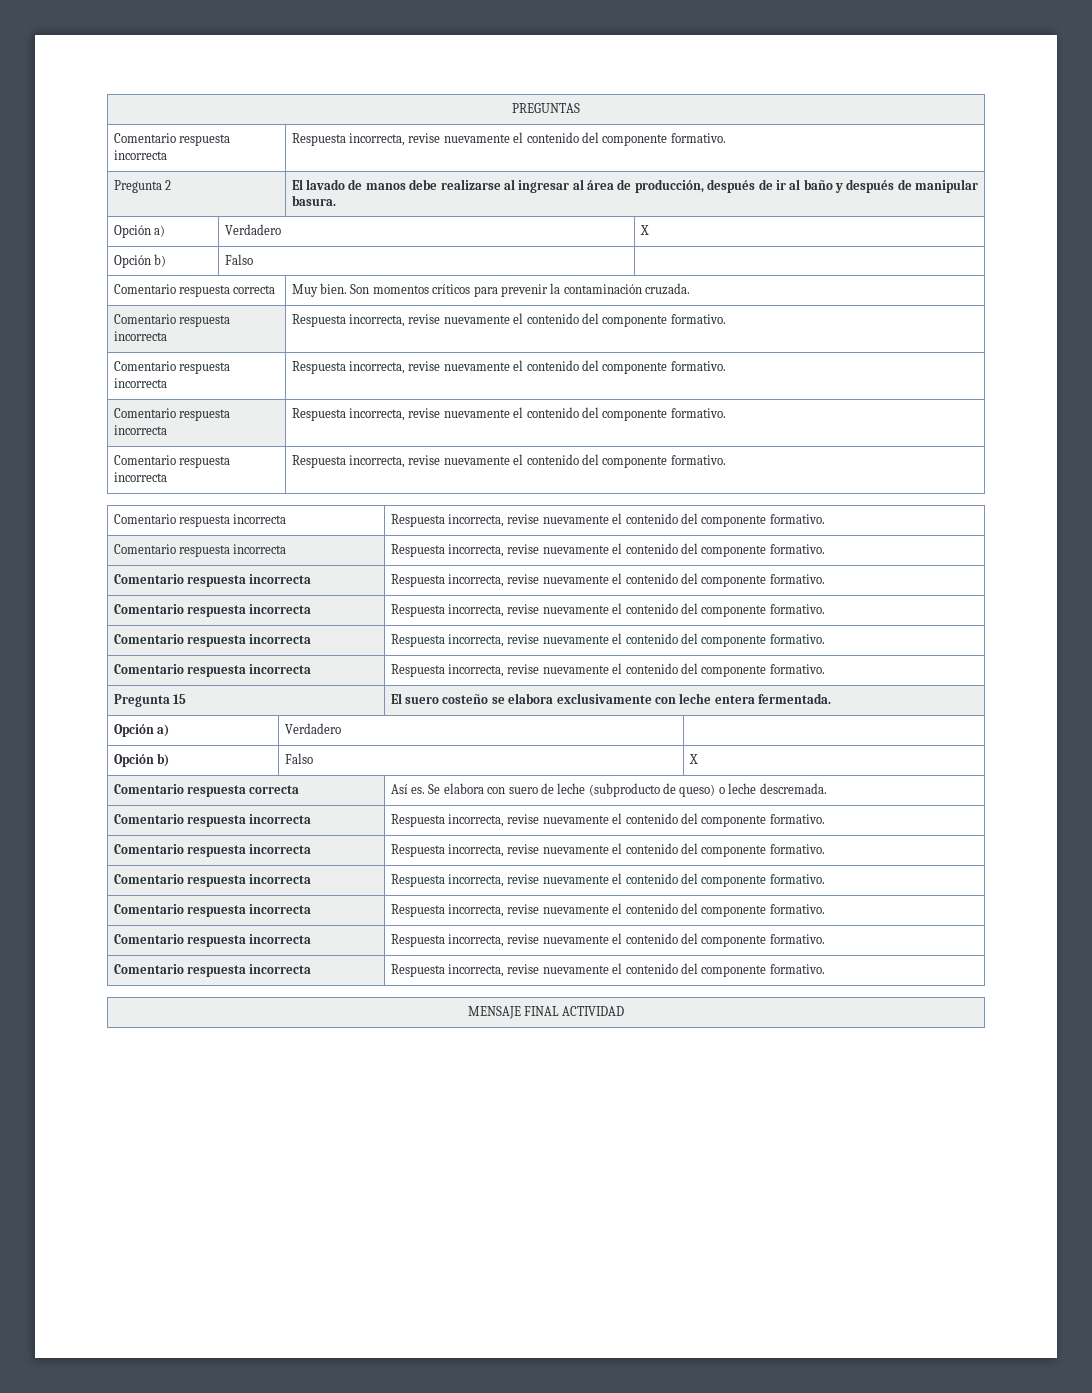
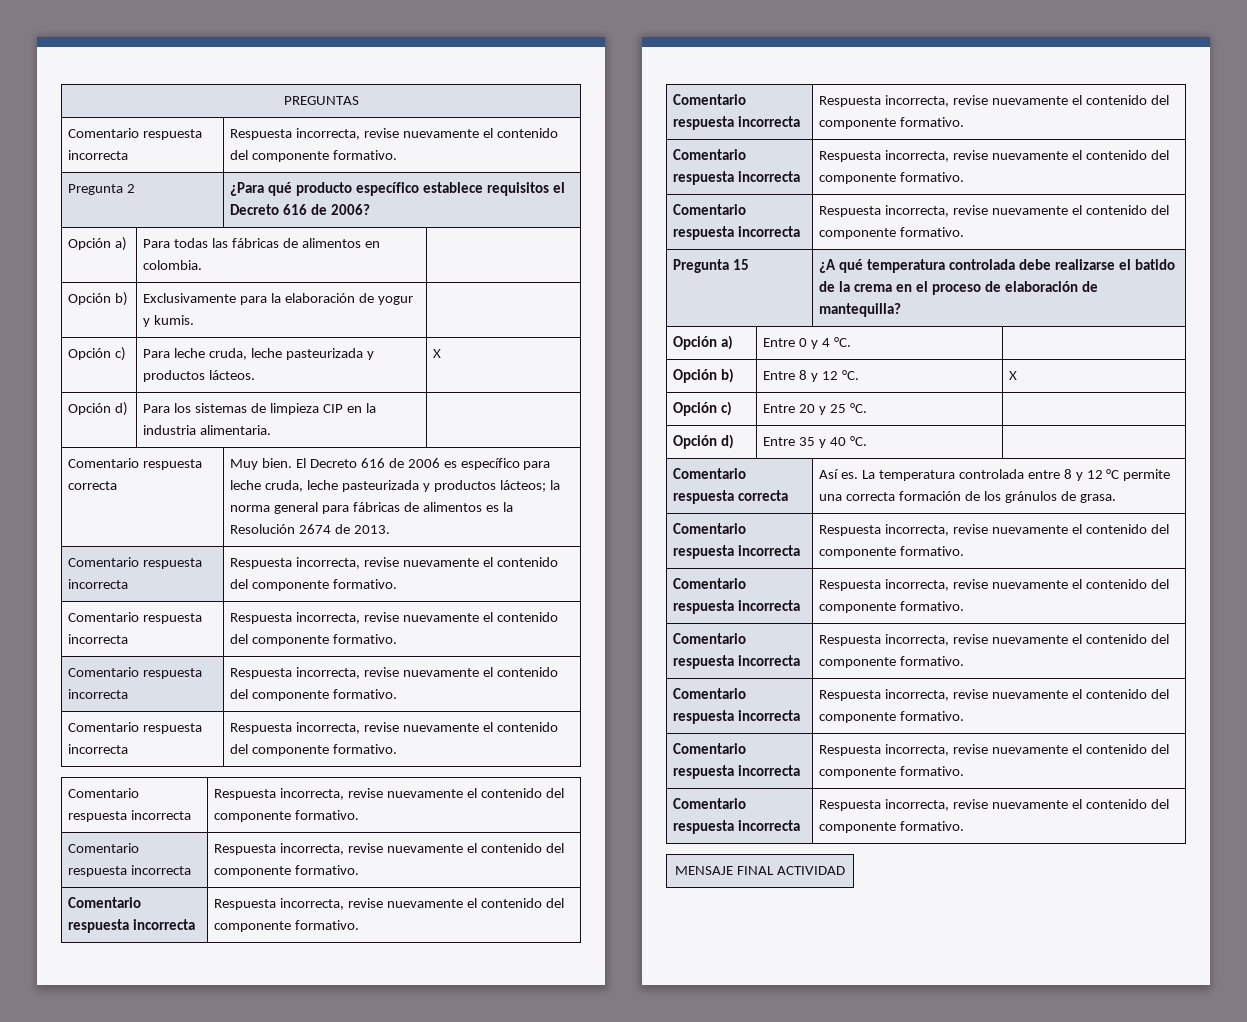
[291,179,979,193] [291,195,336,206] [113,225,166,238] [224,224,281,235] [639,225,649,235] [113,254,167,268] [224,254,253,265] El lavado de manos debe realizarse al ingresar al área de producción, después de ir al baño y después de manipular basura. // Opción a) | Verdadero | X // Opción b) | Falso -> [230,182,565,196] [230,204,370,215] [68,237,128,251] [143,238,380,248] [143,260,203,270] [68,292,129,306] [143,293,413,305] [143,315,195,327] [68,347,127,361] [143,348,374,360] [143,370,256,382] [433,349,442,358] [68,402,129,416] [143,403,376,415] [143,425,272,435] ¿Para qué producto específico establece requisitos el Decreto 616 de 2006? // Opción a) | Para todas las fábricas de alimentos en colombia. | // Opción b) | Exclusivamente para la elaboración de yogur y kumis. | // Opción c) | Para leche cruda, leche pasteurizada y productos lácteos. | X // Opción d) | Para los sistemas de limpieza CIP en la industria alimentaria.
[350,283,691,297] Son momentos críticos para prevenir la contaminación cruzada. -> [296,458,551,470] [230,480,560,492] [230,502,513,514] [230,524,390,534] El Decreto 616 de 2006 es específico para leche cruda, leche pasteurizada y productos lácteos; la norma general para fábricas de alimentos es la Resolución 2674 de 2013.
[390,693,832,704] [113,724,170,737] [284,723,341,734] [113,753,170,767] [284,753,313,764] [688,754,698,764] El suero costeño se elabora exclusivamente con leche entera fermentada. // Opción a) | Verdadero | // Opción b) | Falso | X -> [819,259,1175,273] [819,281,1098,295] [819,303,902,317] [673,335,734,350] [763,337,851,349] [673,368,735,383] [763,370,859,382] [1009,371,1018,380] [673,401,733,416] [763,403,867,415] [673,434,735,449] [763,436,867,448] ¿A qué temperatura controlada debe realizarse el batido de la crema en el proceso de elaboración de mantequilla? // Opción a) | Entre 0 y 4 °C. | // Opción b) | Entre 8 y 12 °C. | X // Opción c) | Entre 20 y 25 °C. | // Opción d) | Entre 35 y 40 °C. |
[428,783,827,797] Se elabora con suero de leche (subproducto de queso) o leche descremada. -> [862,469,1171,481] [819,491,1116,503] La temperatura controlada entre 8 y 12 °C permite una correcta formación de los gránulos de grasa.

